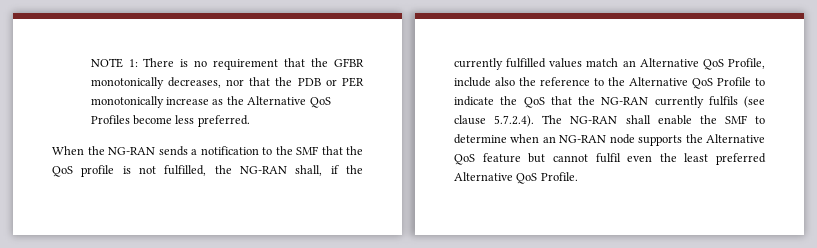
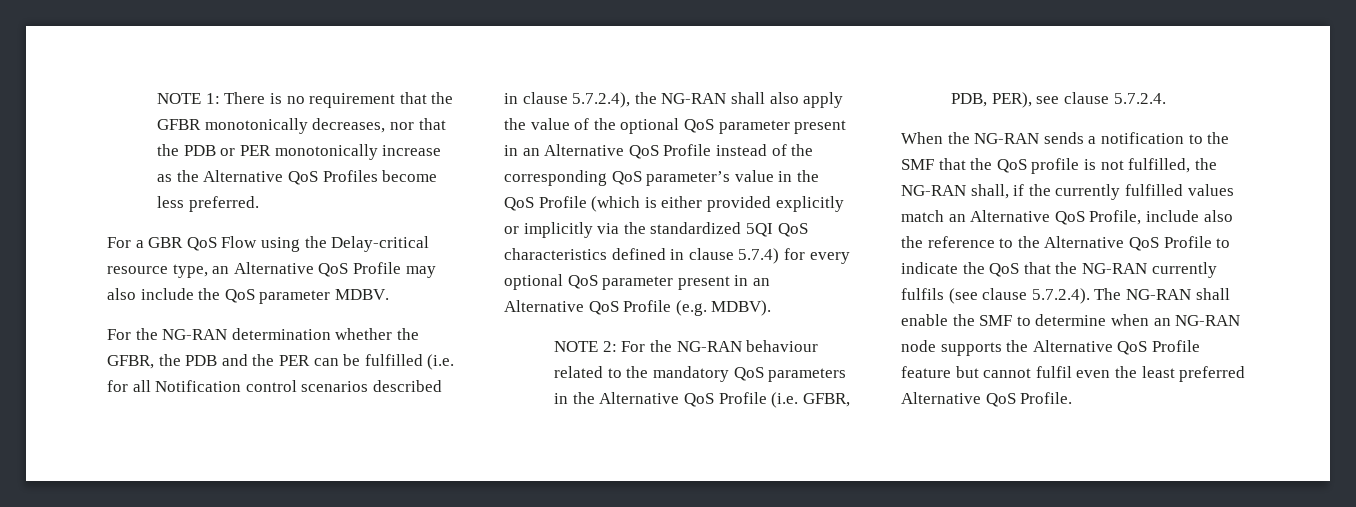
(250, 121) none -> [107,236,430,252] [107,262,436,278] [107,288,389,304] [107,328,419,340] [107,354,455,370] [107,380,442,392] [504,92,844,108] [504,118,847,134] [504,144,814,159] [504,170,819,186] [504,196,844,212] [504,222,808,238] [504,248,850,264] [504,274,770,290] [504,300,772,316] [554,340,819,352] [554,366,847,382] [554,392,850,408] [951,92,1166,108] // For a GBR QoS Flow using the Delay-critical resource type, an Alternative QoS Profile may also include the QoS parameter MDBV. // For the NG-RAN determination whether the GFBR, the PDB and the PER can be fulfilled (i.e. for all Notification control scenarios described in clause 5.7.2.4), the NG-RAN shall also apply the value of the optional QoS parameter present in an Alternative QoS Profile instead of the corresponding QoS parameter’s value in the QoS Profile (which is either provided explicitly or implicitly via the standardized 5QI QoS characteristics defined in clause 5.7.4) for every optional QoS parameter present in an Alternative QoS Profile (e.g. MDBV). // NOTE 2: For the NG-RAN behaviour related to the mandatory QoS parameters in the Alternative QoS Profile (i.e. GFBR, PDB, PER), see clause 5.7.2.4.
(475, 159) none -> [1151,340,1200,352] Profile

